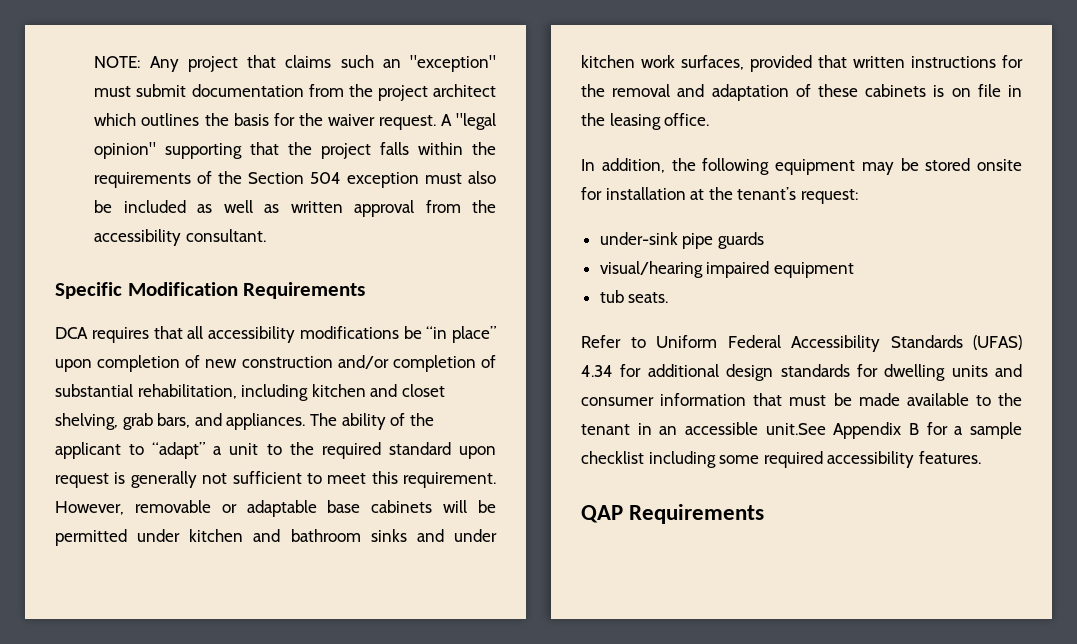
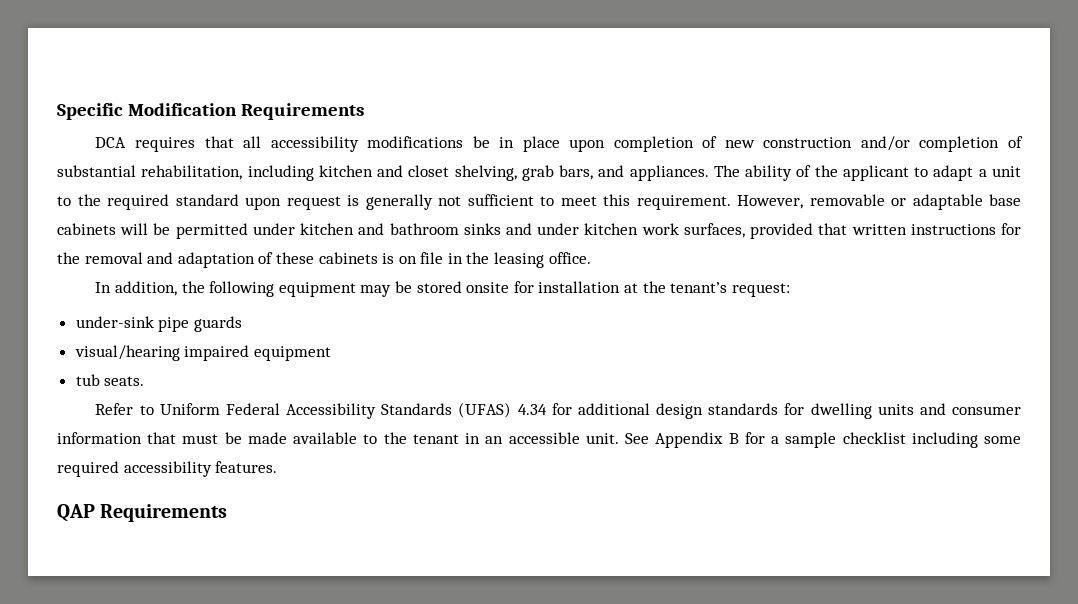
[94,55,496,72] [94,84,497,101] [94,113,497,130] [94,142,496,159] [94,171,496,188] [94,200,496,217] [94,229,266,246] NOTE: Any project that claims such an "exception" must submit documentation from the project architect which outlines the basis for the waiver request. A "legal opinion" supporting that the project falls within the requirements of the Section 504 exception must also be included as well as written approval from the accessibility consultant. // -> (57, 111) none
[426,326,496,343] “in place” -> [499,136,560,152] in place
[152,442,206,459] “adapt” -> [933,165,974,181] adapt
[765,423,826,435] unit.See -> [585,433,650,444] unit. See

